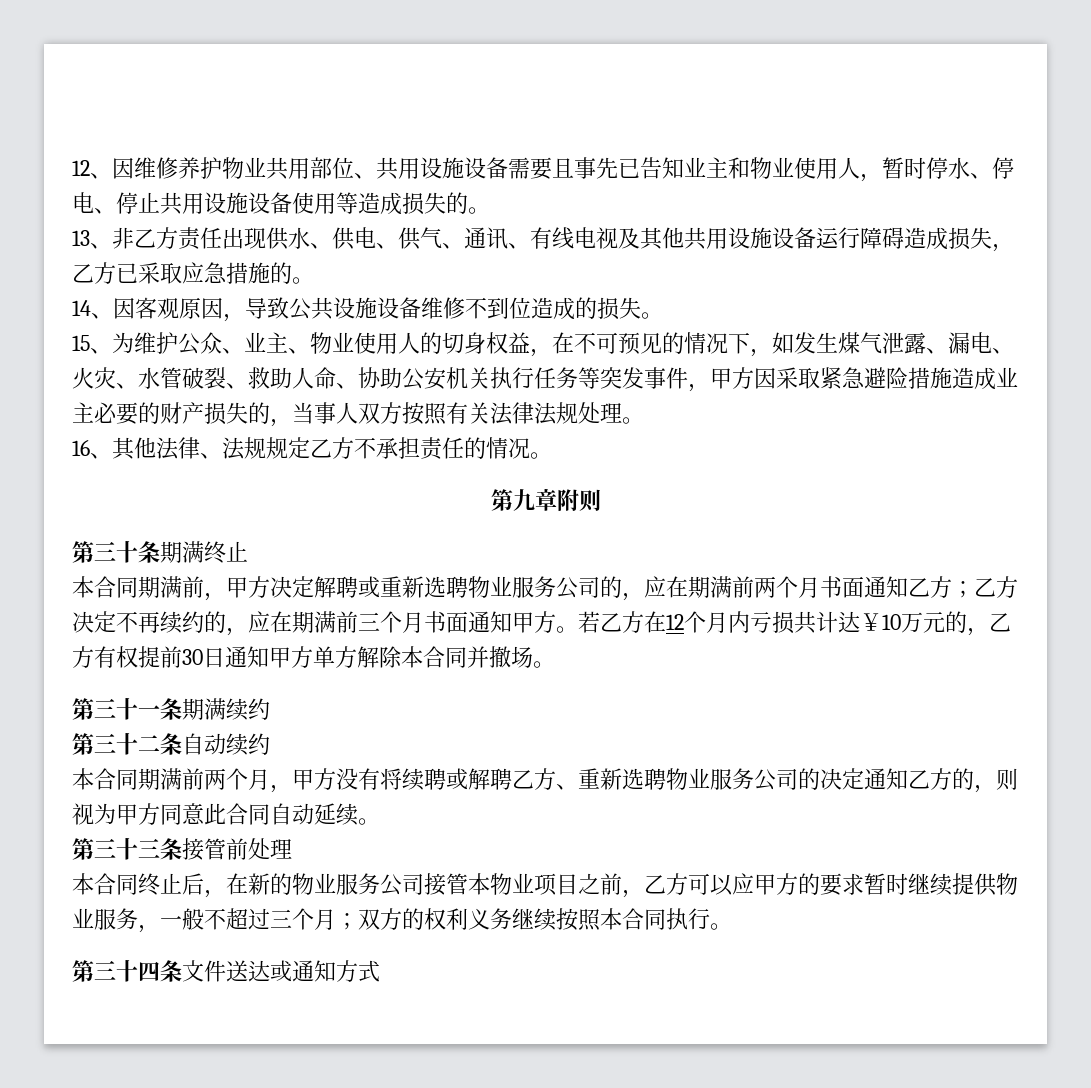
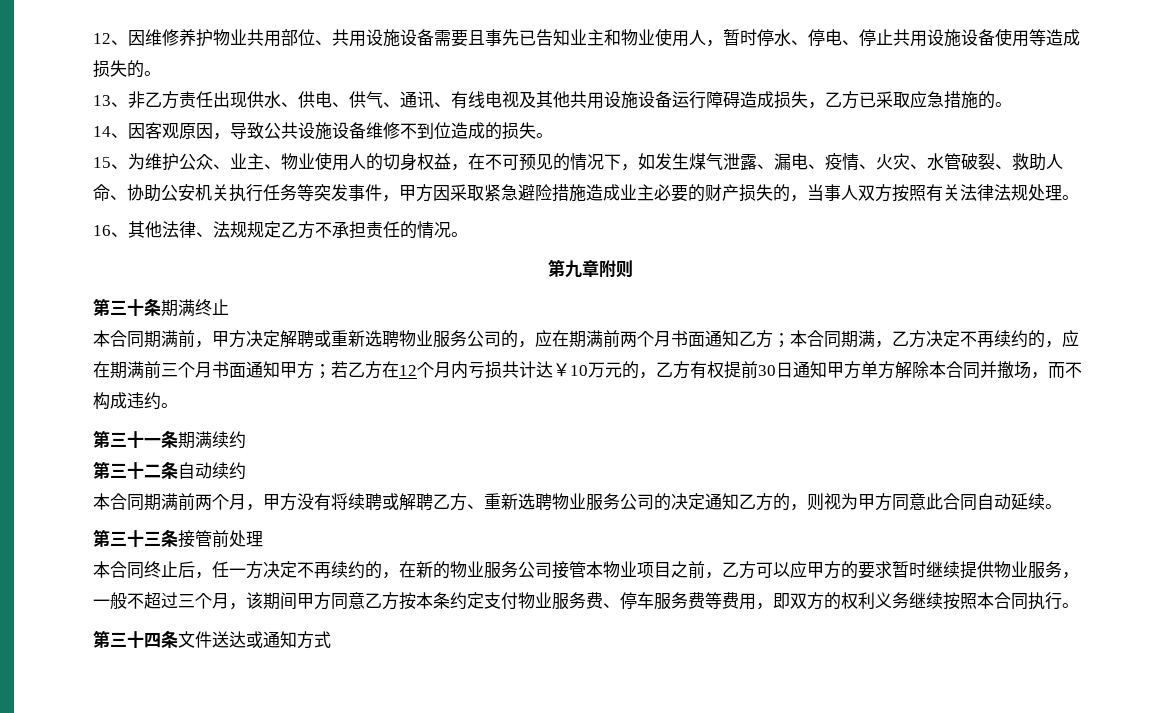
(1014, 351) none -> [825,153,876,171] 疫情、
(974, 589) none -> [790,330,892,348] 本合同期满，
[556,626,578,633] 。 -> [314,364,331,379] ；
(533, 657) none -> [1031,362,1082,379] [93,392,161,410] ，而不构成违约
(226, 894) none -> [212,561,399,579] 任一方决定不再续约的，
[336,913,358,930] ； -> [229,592,790,610] ，该期间甲方同意乙方按本条约定支付物业服务费、停车服务费等费用，即

